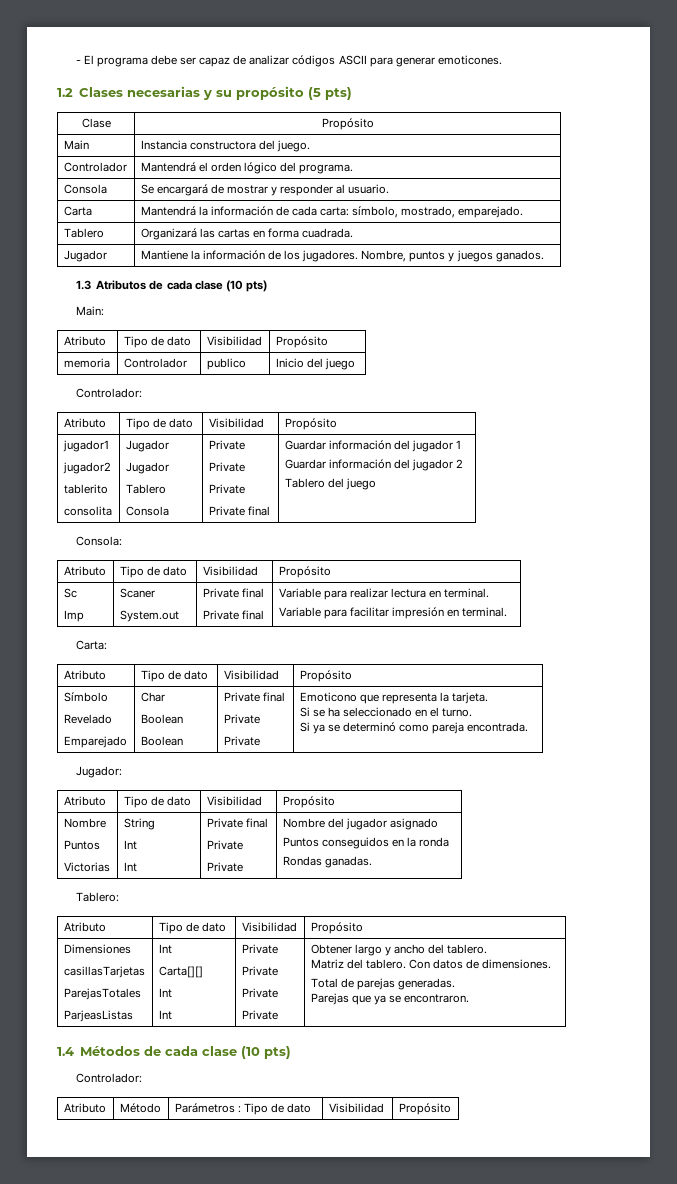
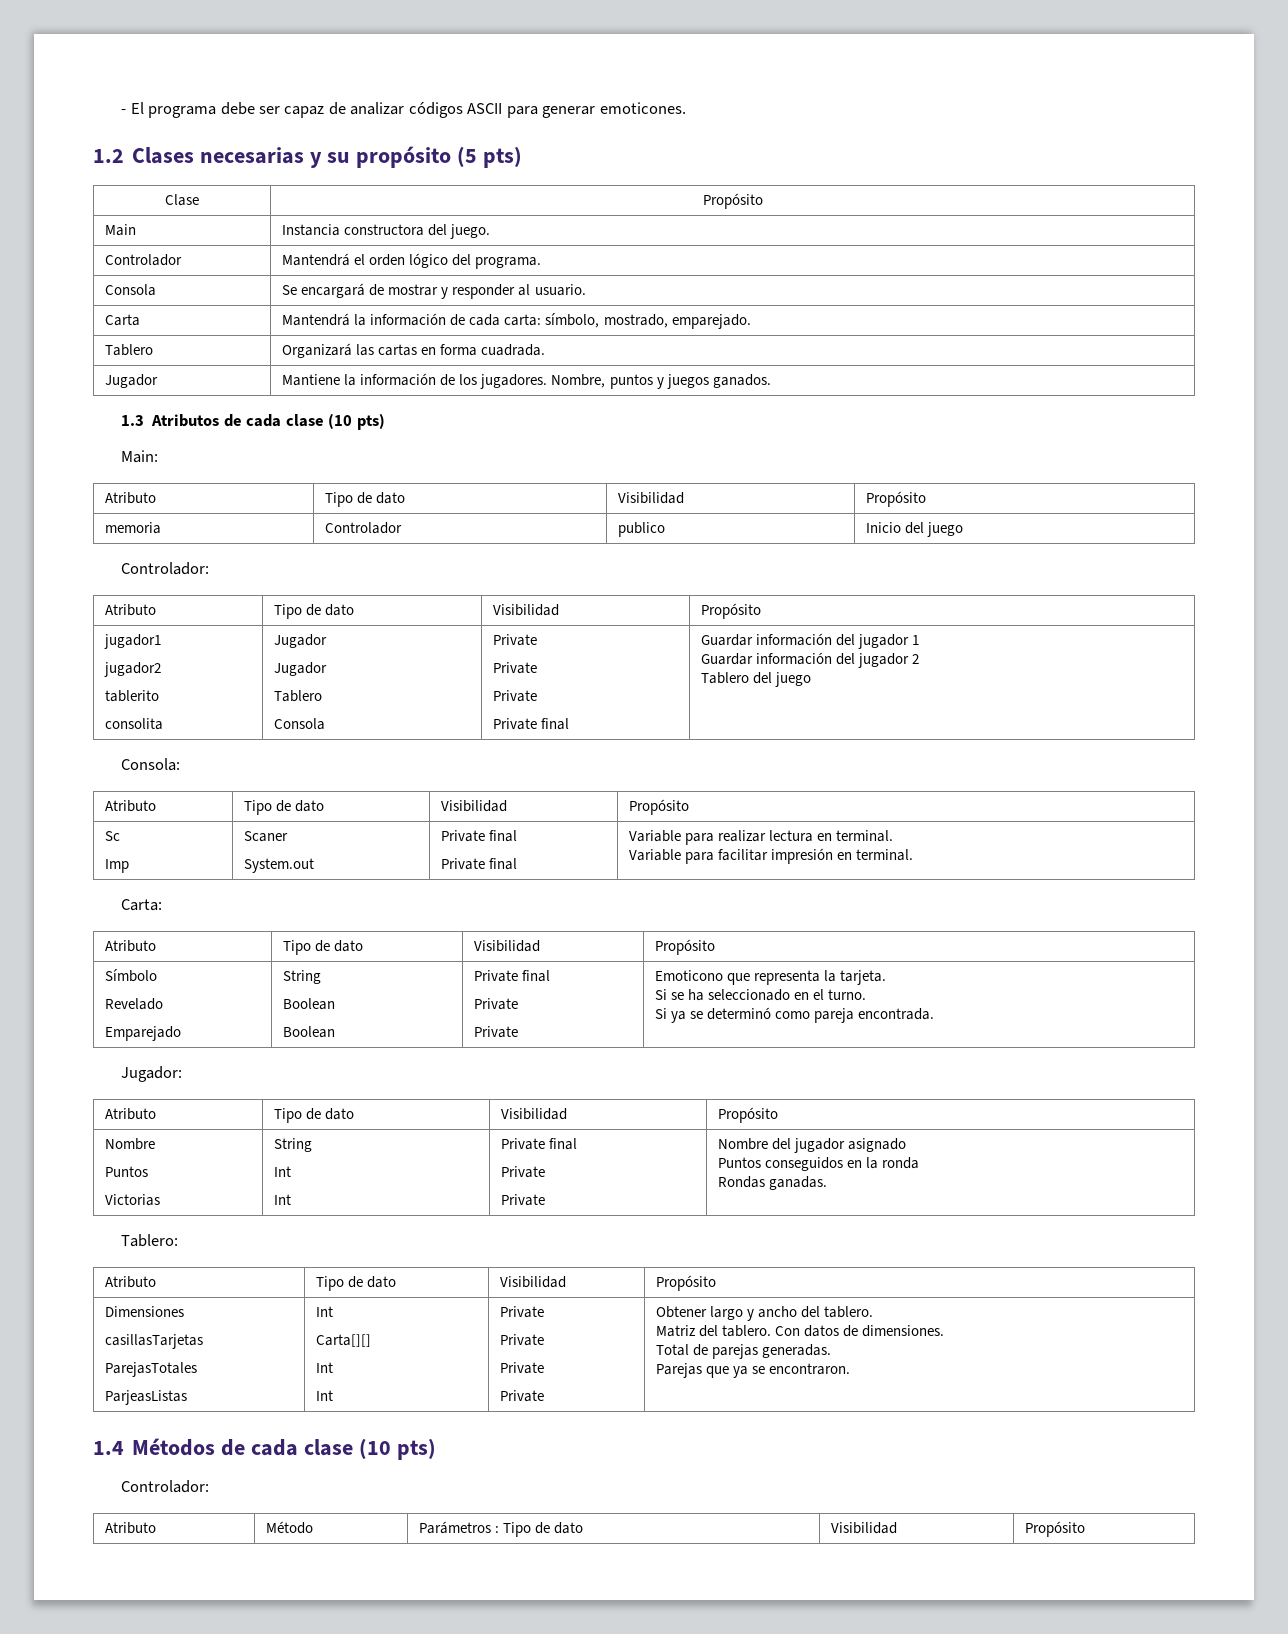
[140,692,165,702] Char -> [283,970,322,984] String

